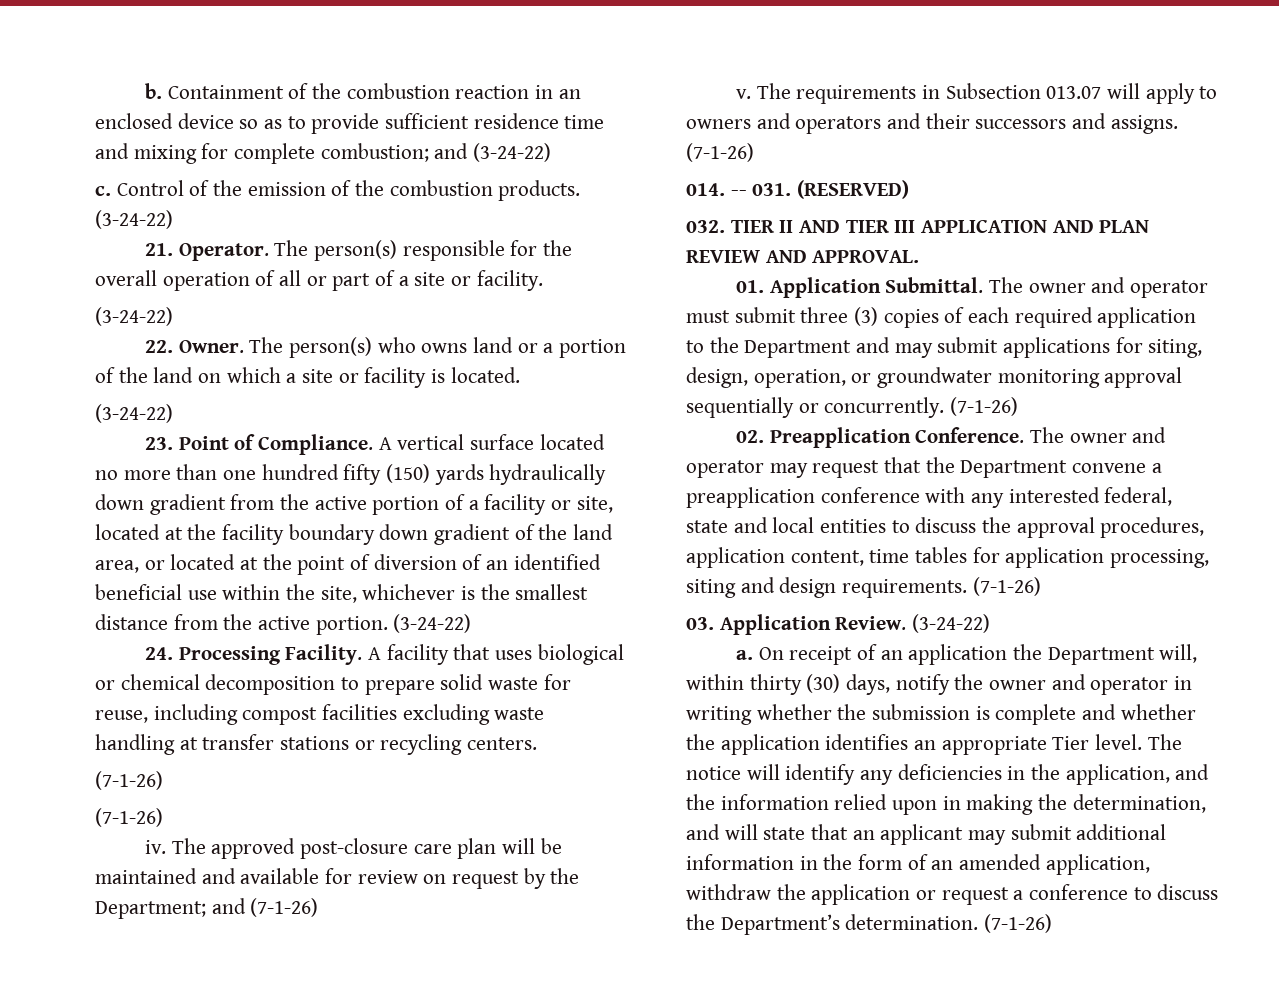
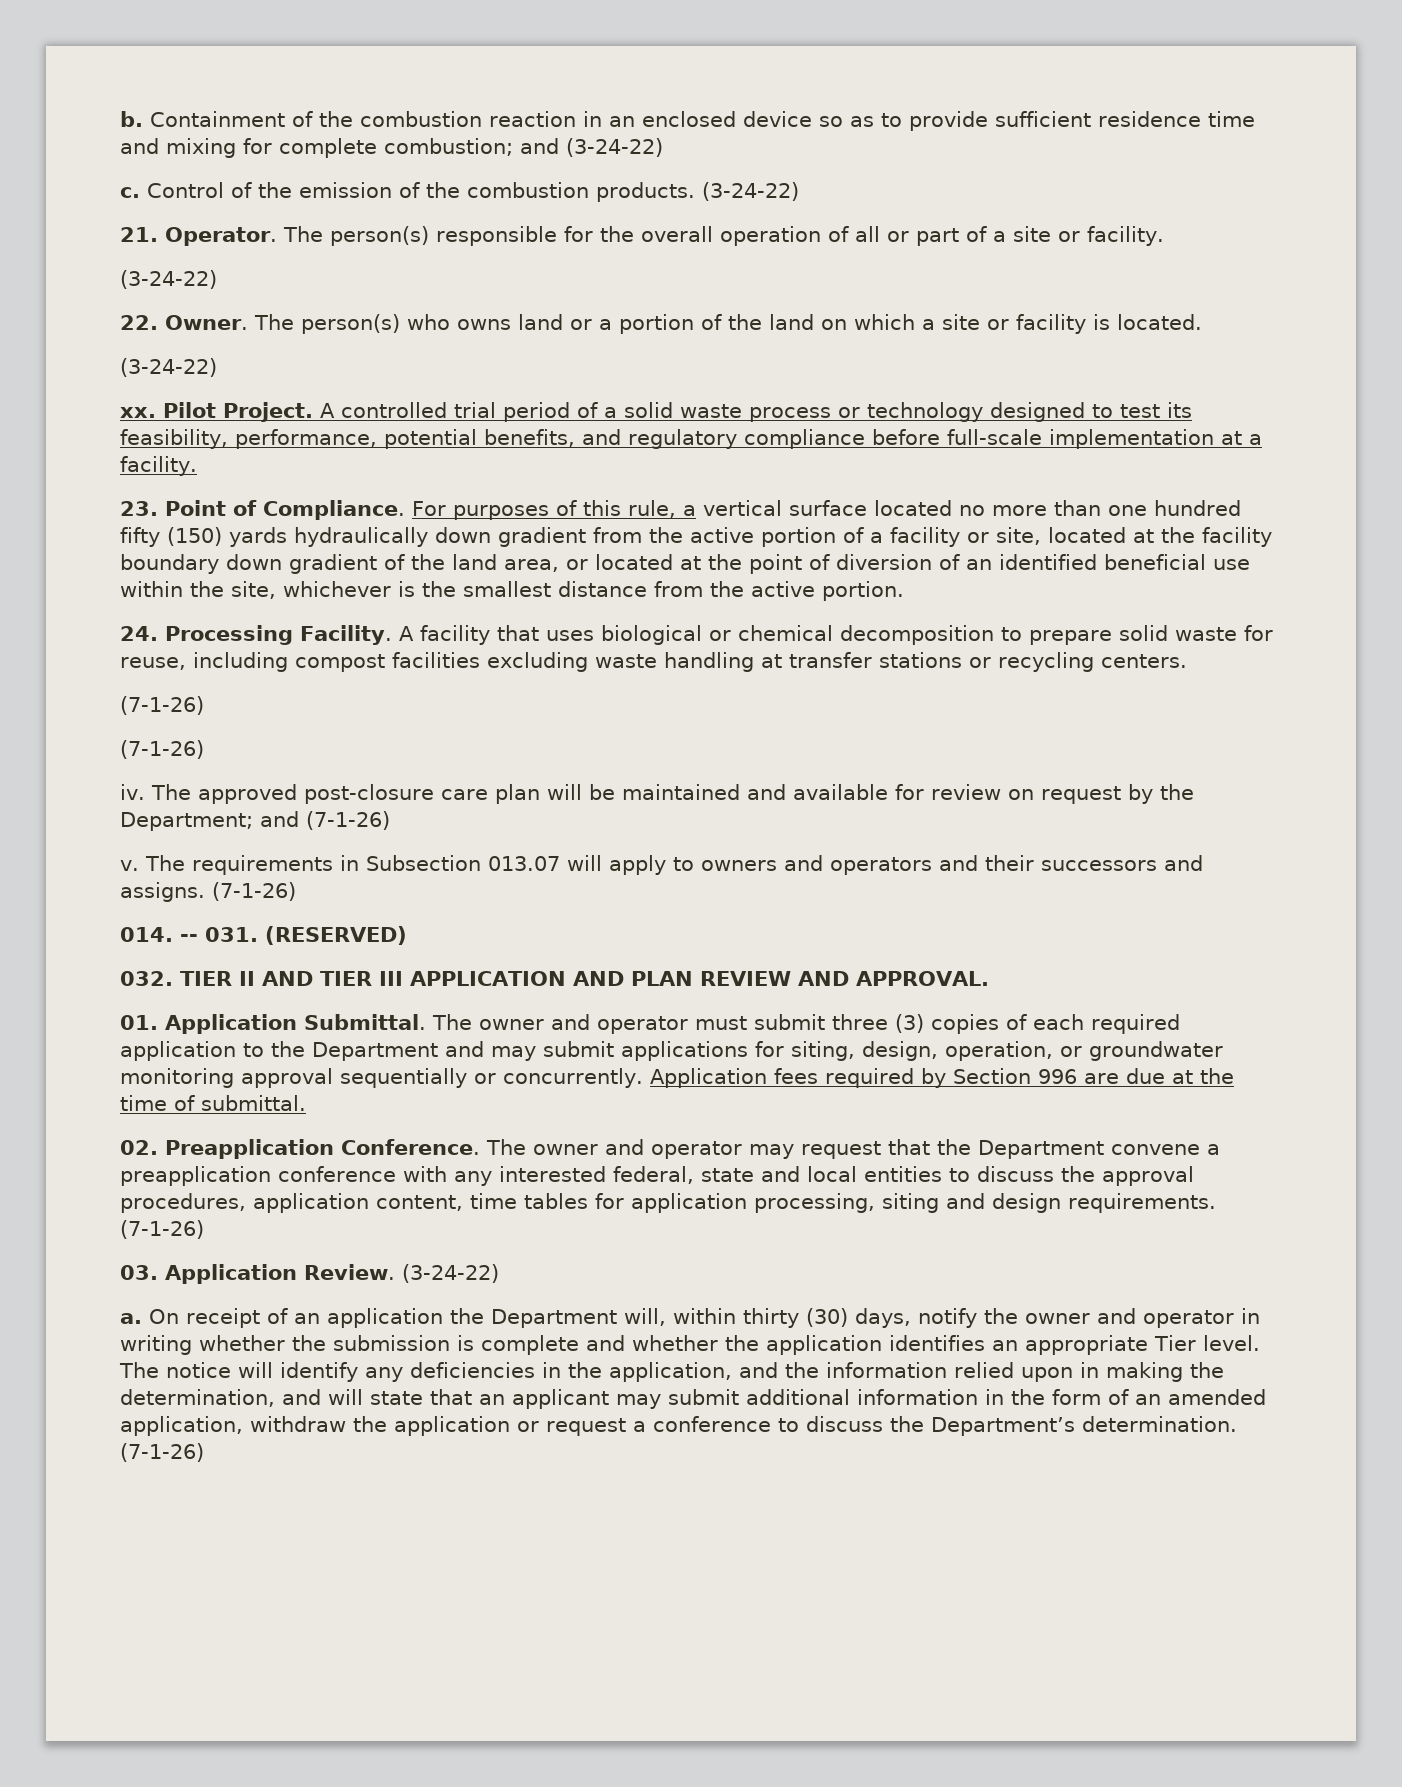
[145,434,392,455] 23. Point of Compliance. A -> [120,402,1192,422] [120,429,1262,449] [120,456,197,476] [120,500,696,520] xx. Pilot Project. A controlled trial period of a solid waste process or technology designed to test its feasibility, performance, potential benefits, and regulatory compliance before full-scale implementation at a facility. // 23. Point of Compliance. For purposes of this rule, a
[393,614,472,633] (3-24-22) -> (904, 591) none
[950,397,1019,416] (7-1-26) -> [649,1068,1234,1088] [120,1095,306,1111] Application fees required by Section 996 are due at the time of submittal.

